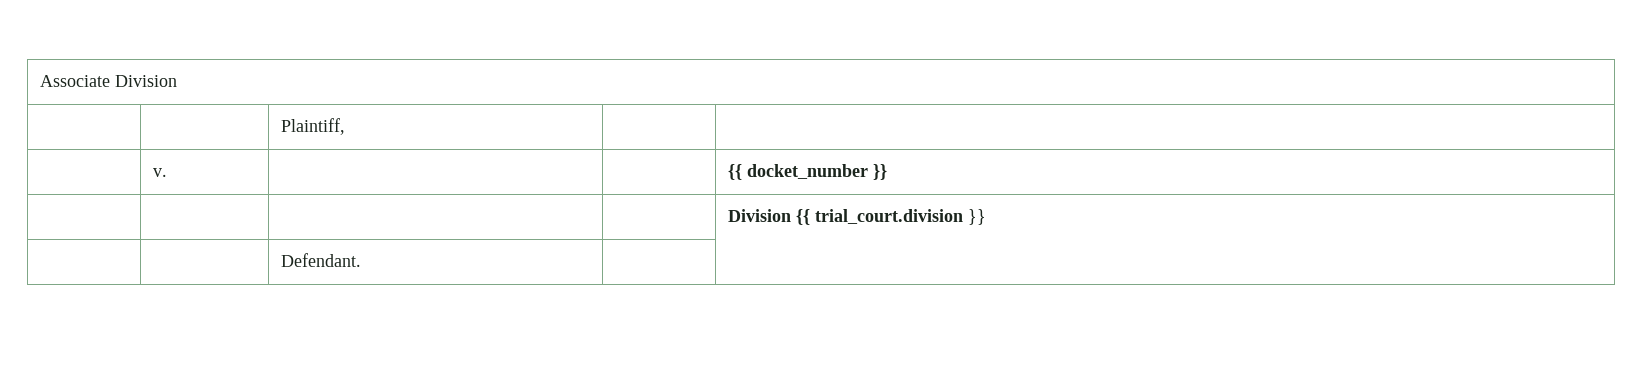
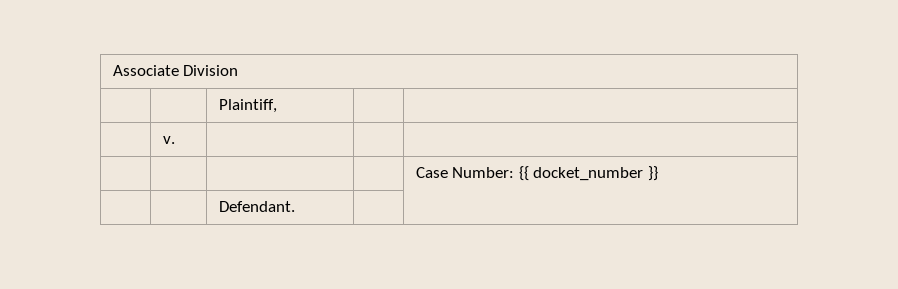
[728,164,888,180] [728,209,964,225] {{ docket_number }} // | | | | Division {{ trial_court.division -> [415,166,644,181] // | | | | Case Number: {{ docket_number

